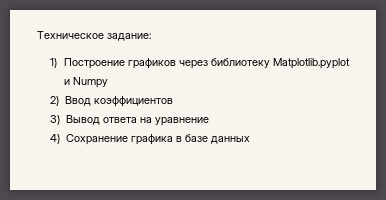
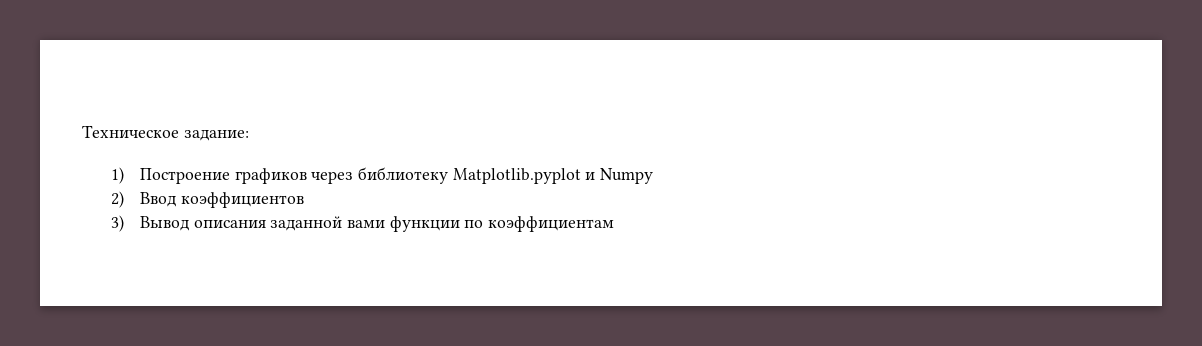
[102,117,209,126] [50,134,250,145] ответа на уравнение // 4) Сохранение графика в базе данных -> [193,216,615,232] описания заданной вами функции по коэффициентам

